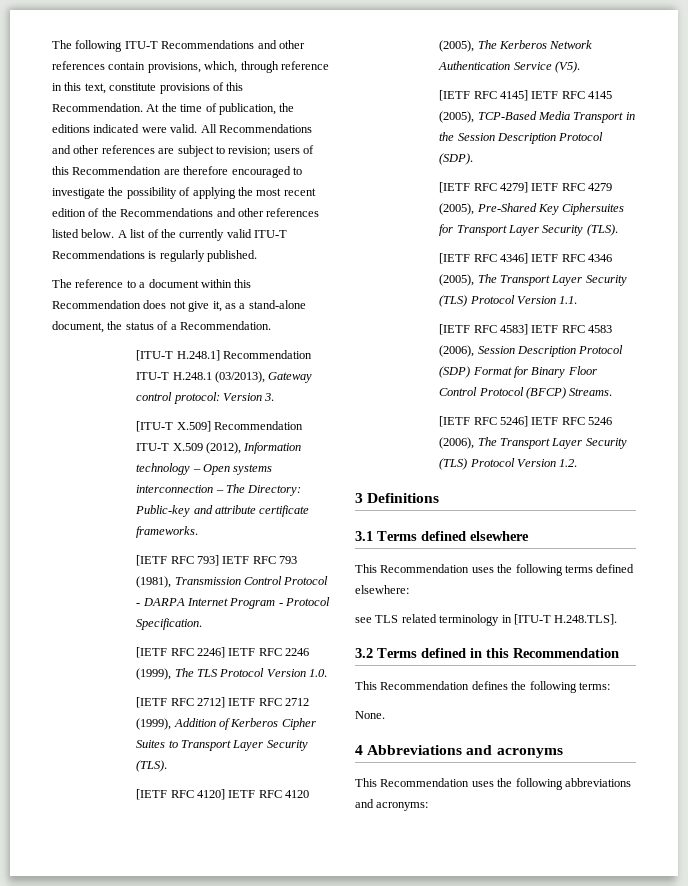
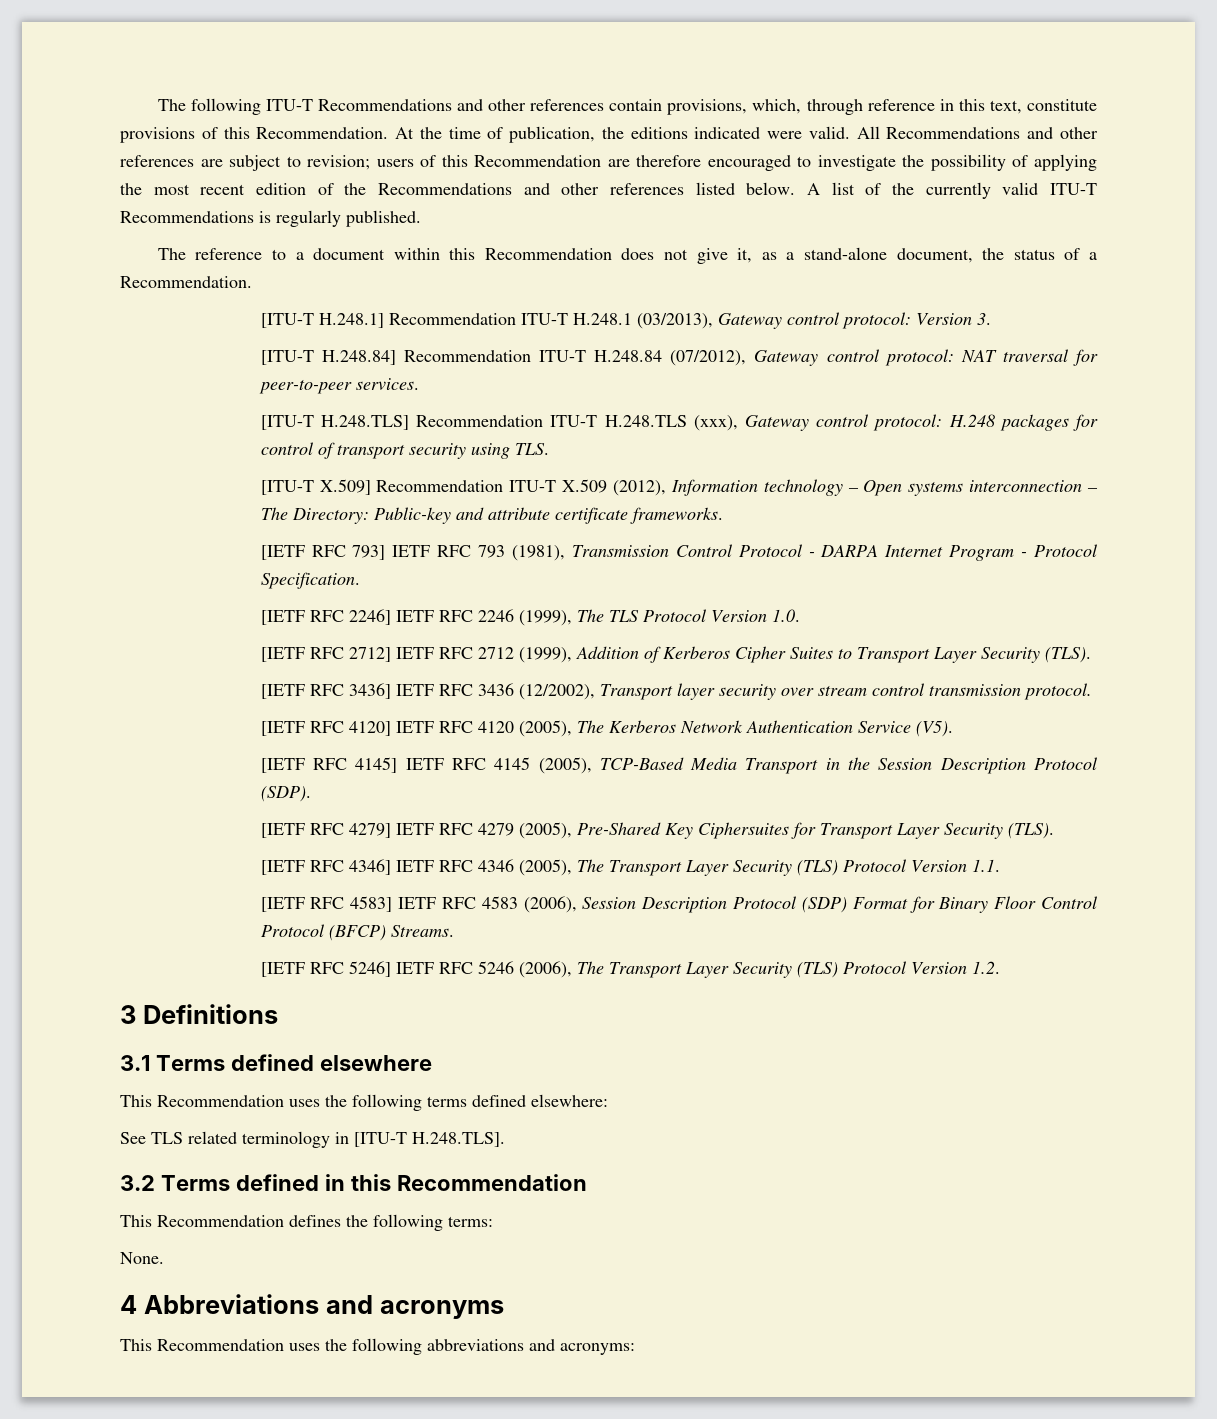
(275, 397) none -> [260,349,1098,366] [258,378,419,394] [260,414,1098,431] [260,442,549,459] // [ITU-T H.248.84] Recommendation ITU-T H.248.84 (07/2012), Gateway control protocol: NAT traversal for peer-to-peer services. // [ITU-T H.248.TLS] Recommendation ITU-T H.248.TLS (xxx), Gateway control protocol: H.248 packages for control of transport security using TLS.
(168, 766) none -> [260,683,1092,700] // [IETF RFC 3436] IETF RFC 3436 (12/2002), Transport layer security over stream control transmission protocol.
[355,617,372,623] see -> [120,1132,146,1144] See

